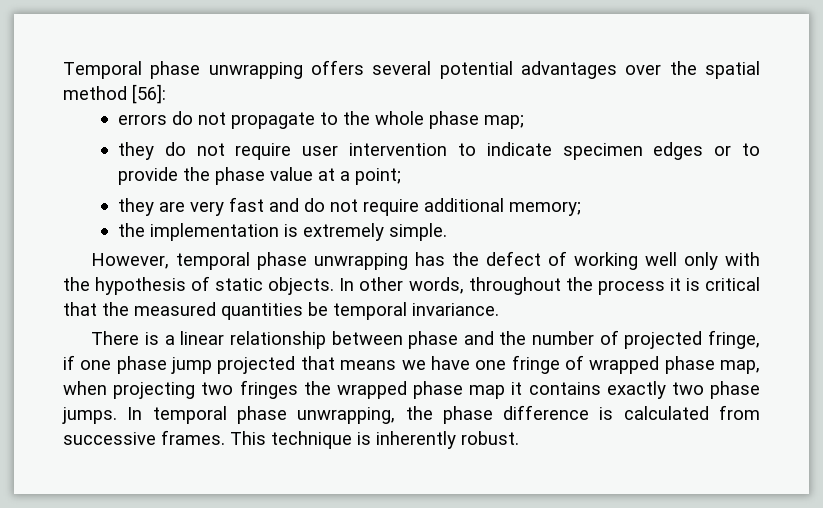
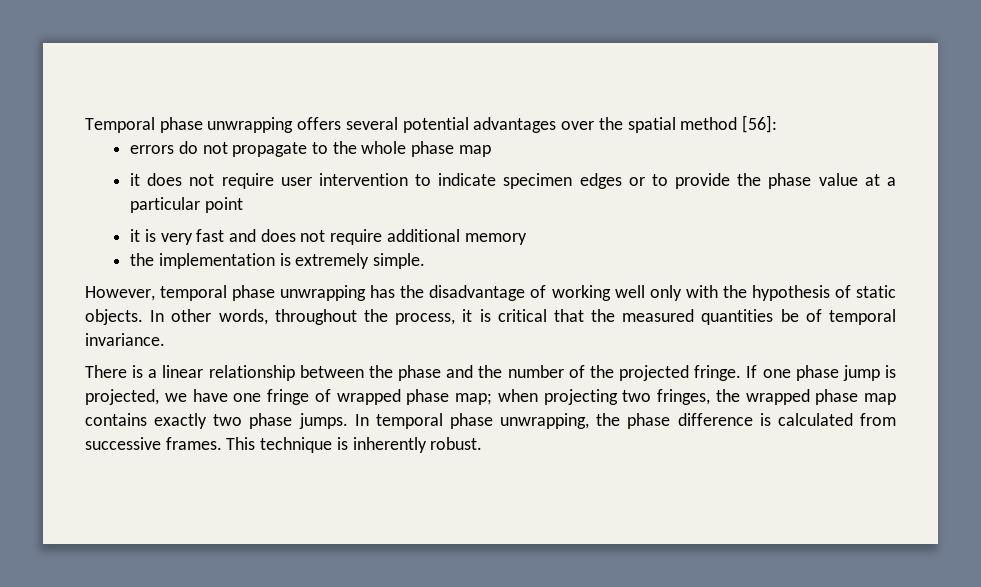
[484,115,525,129] [118,142,186,160] map; // they do -> [458,145,491,157] [130,173,183,186] map // it does
[355,168,402,185] [118,198,186,216] point; // they are -> [130,197,243,213] [130,229,156,242] particular point // it is
[304,198,326,212] do -> [260,229,296,242] does
[509,201,582,216] memory; -> [464,233,527,245] memory
[486,251,542,266] defect -> [429,285,526,301] disadvantage
[597,280,665,295] process -> [395,313,456,325] process,
(328, 309) none -> [805,309,822,322] of
(403, 338) none -> [368,365,393,378] the
[624,330,760,349] [63,355,397,374] projected fringe, if one phase jump projected that means -> [589,365,896,381] [85,389,159,405] the projected fringe. If one phase jump is projected,
[720,360,760,374] map, -> [455,393,492,405] map;
[239,380,298,399] fringes -> [657,389,710,405] fringes,
[511,382,523,395] it -> (896, 399) none

